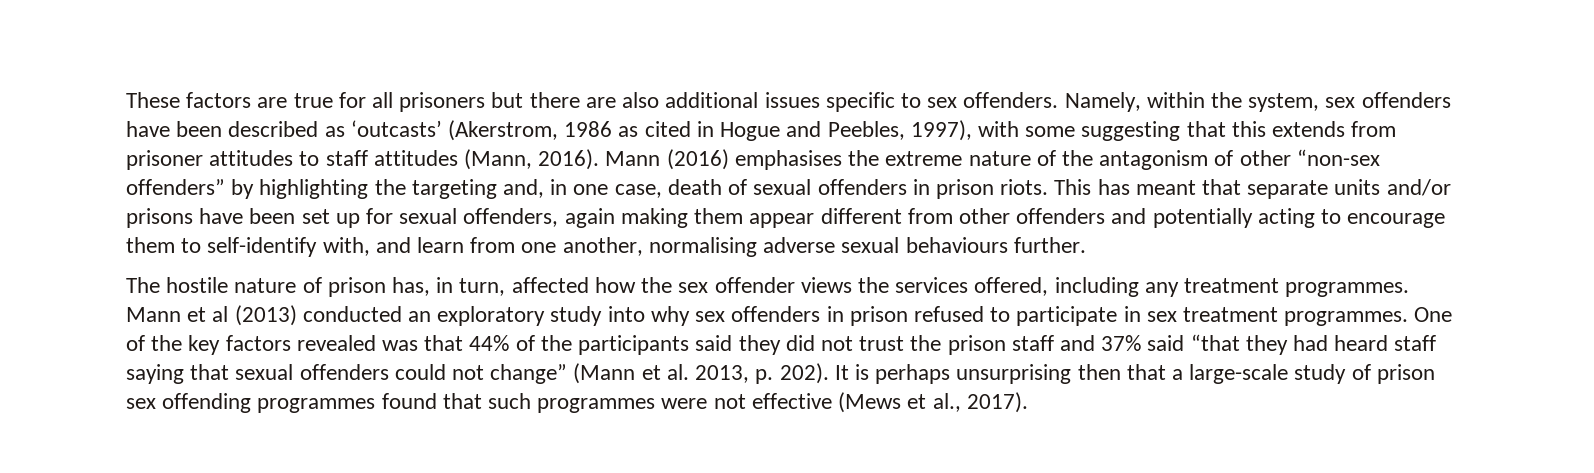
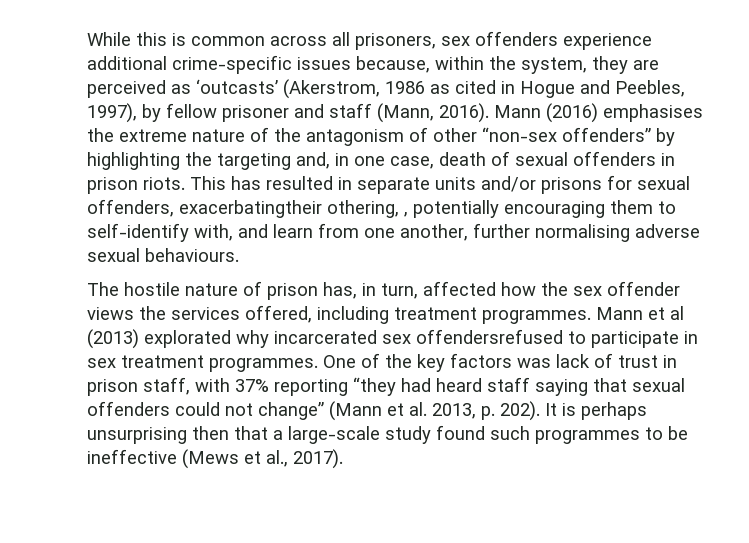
[126,92,1451,112] [126,121,319,137] These factors are true for all prisoners but there are also additional issues specific to sex offenders. Namely, within the system, sex offenders have been described -> [87,31,652,50] [87,55,659,74] [87,80,166,98] While this is common across all prisoners, sex offenders experience additional crime-specific issues because, within the system, they are perceived
[977,121,1397,141] [126,150,458,170] with some suggesting that this extends from prisoner attitudes to staff attitudes -> [142,103,372,122] by fellow prisoner and staff
[1135,179,1241,195] meant that -> [266,176,352,190] resulted in
[199,208,1446,228] have been set up for sexual offenders, again making them appear different from other offenders and potentially acting to encourage -> [607,175,690,190] [87,199,605,218] for sexual offenders, exacerbatingtheir othering, , potentially encouraging
(643, 246) none -> [473,223,530,238] further
[905,237,1086,253] behaviours further. -> [145,248,239,262] behaviours.
[1144,282,1179,297] any -> (389, 315) none
[302,306,984,326] conducted an exploratory study into why sex offenders in prison refused -> [144,329,563,348] explorated why incarcerated sex offendersrefused
[296,334,1288,355] revealed was that 44% of the participants said they did not trust the prison staff and 37% said “that they -> [517,353,677,368] [87,377,396,396] was lack of trust in prison staff, with 37% reporting “they
[1351,364,1435,384] [126,393,832,413] of prison sex offending programmes found that such programmes were not effective -> [436,425,688,444] [87,449,177,464] found such programmes to be ineffective

